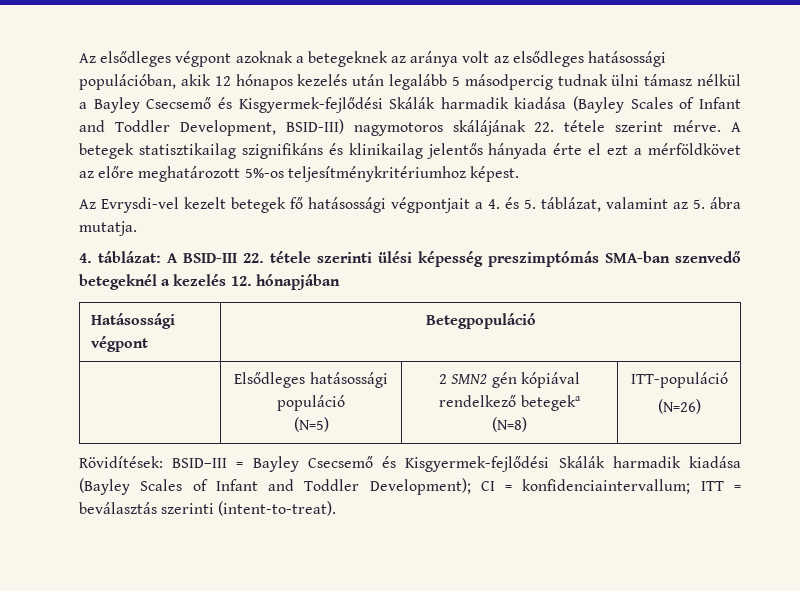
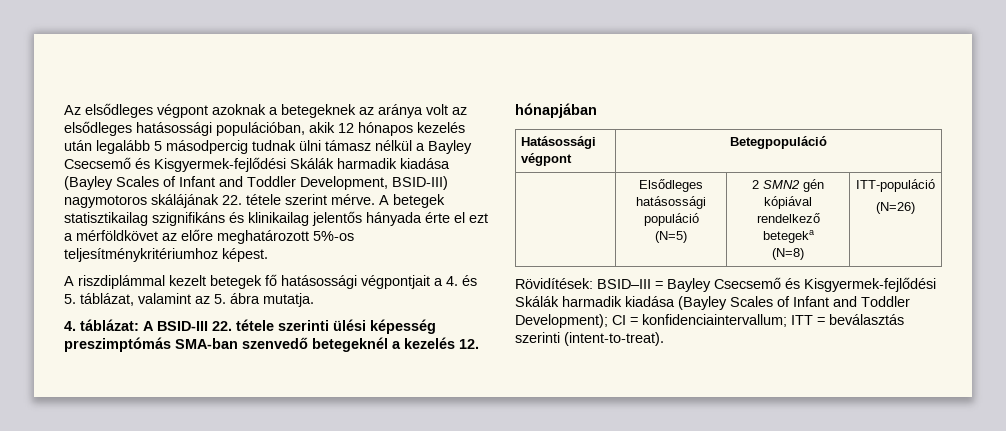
[79,197,179,213] Az Evrysdi-vel -> [64,275,165,289] A riszdiplámmal

